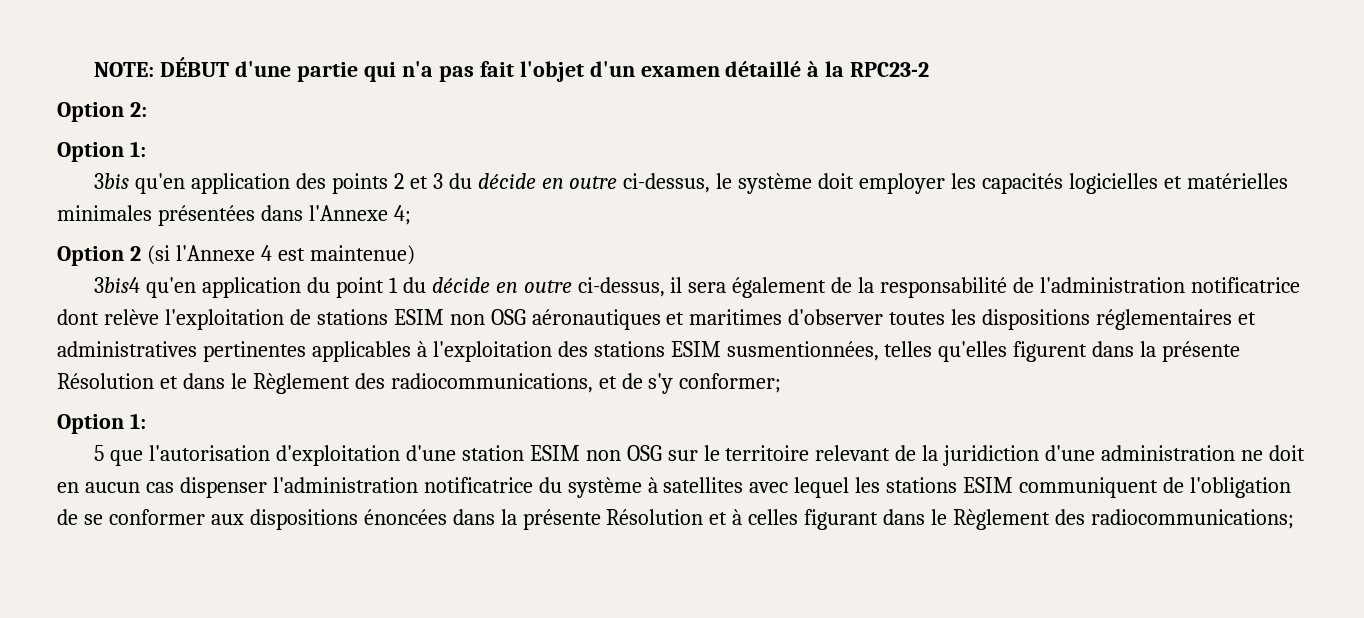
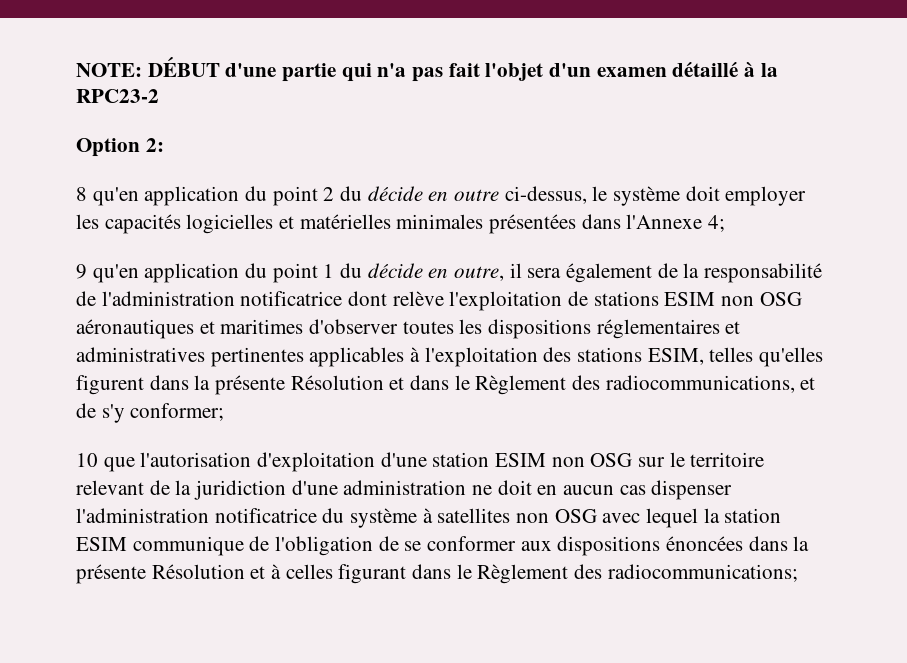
[57,141,146,162] [94,173,443,194] Option 1: // 3bis qu'en application des points 2 et 3 -> [76,186,335,206] 8 qu'en application du point 2
[57,245,415,266] [94,277,141,293] Option 2 (si l'Annexe 4 est maintenue) // 3bis4 -> [76,264,87,279] 9
[523,277,665,297] outre ci-dessus, -> [454,266,505,281] outre,
[670,341,879,361] ESIM susmentionnées, -> [647,348,704,365] ESIM,
[57,413,146,434] [94,445,105,461] Option 1: // 5 -> [76,453,98,467] 10
[749,477,1159,498] avec lequel les stations ESIM communiquent -> [516,508,782,528] [76,536,244,556] non OSG avec lequel la station ESIM communique

